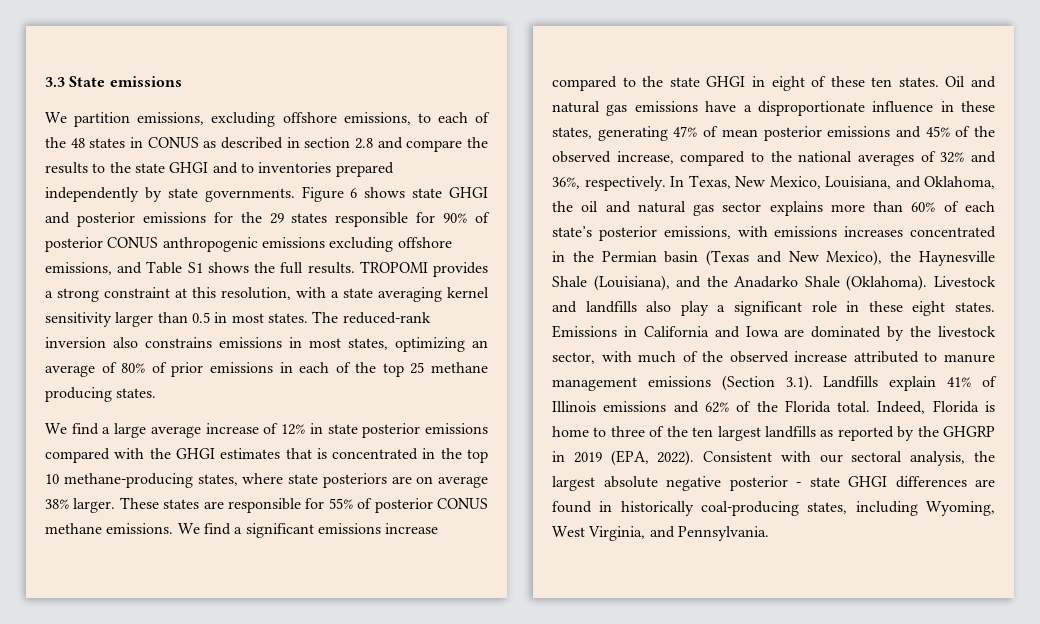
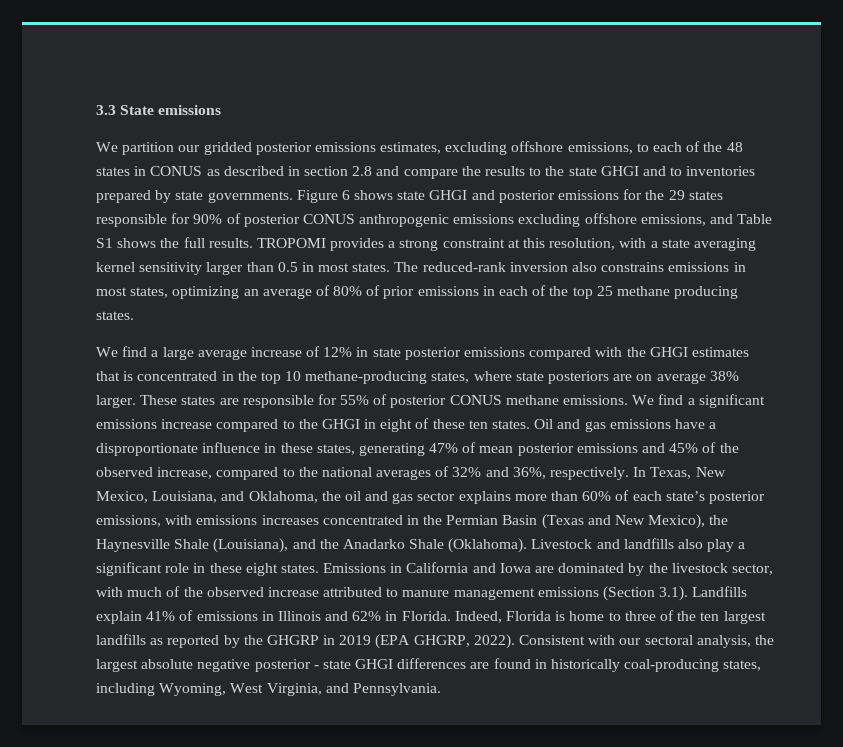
[137,112,205,125] emissions, -> [178,142,442,155] our gridded posterior emissions estimates,
[45,187,139,202] independently -> (151, 196) none
[669,77,700,87] state -> (318, 424) none
[552,101,600,113] natural -> (581, 424) none
[637,201,686,213] natural -> (389, 496) none
[664,251,699,263] basin -> [502,515,538,525] Basin
[552,400,871,413] Illinois emissions and 62% of the Florida total. -> [196,611,451,621] emissions in Illinois and 62% in Florida.
[610,450,649,466] (EPA, -> [375,634,470,649] (EPA GHGRP,

